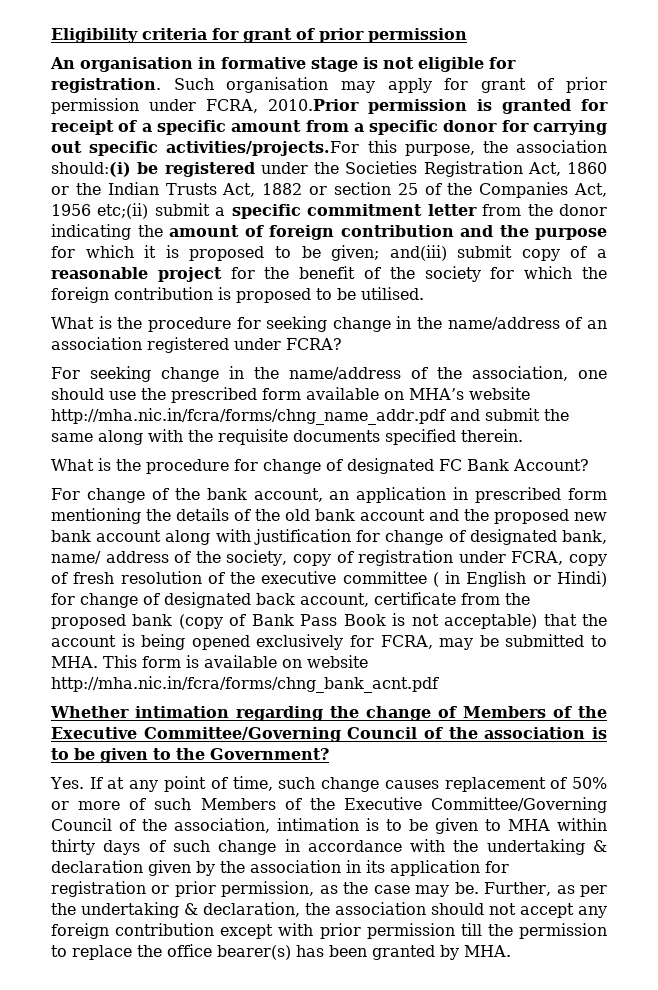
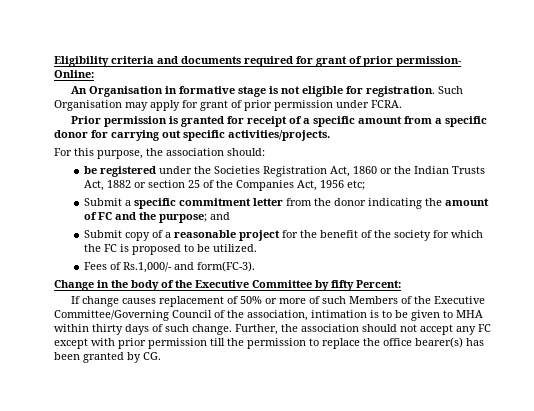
[212,28,467,43] for grant of prior permission -> [157,56,462,67] [54,70,94,78] and documents required for grant of prior permission- Online:
[80,57,193,72] organisation -> [89,86,164,97] Organisation
[226,77,329,93] organisation -> [54,100,122,111] Organisation
[206,99,359,113] FCRA, 2010.Prior -> [371,100,402,108] [71,116,102,124] FCRA. // Prior
[166,141,360,156] activities/projects.For -> [228,130,330,141] [54,148,72,156] activities/projects. // For
[51,162,131,177] should:(i) -> [227,148,265,156] should: //
[97,203,210,219] etc;(ii) submit -> [346,180,365,190] [83,198,122,206] etc; // Submit
[269,225,607,240] [51,245,513,261] foreign contribution and the purpose for which it is proposed to be given; and(iii) submit -> [97,212,230,223] [83,230,122,238] FC and the purpose; and // Submit
[51,287,424,303] [51,316,607,332] [51,337,342,353] [51,366,607,382] [51,387,530,403] [51,408,569,425] [51,429,523,445] [51,458,589,474] [51,487,607,503] [51,508,607,524] [51,529,607,545] [51,550,607,566] [51,571,607,587] [51,592,530,608] [51,613,607,629] [51,634,608,650] [51,655,368,668] [51,676,439,693] [50,706,607,721] [51,727,608,742] [51,748,329,763] [50,776,316,792] foreign contribution is proposed to be utilised. // What is the procedure for seeking change in the name/address of an association registered under FCRA? // For seeking change in the name/address of the association, one should use the prescribed form available on MHA’s website http://mha.nic.in/fcra/forms/chng_name_addr.pdf and submit the same along with the requisite documents specified therein. // What is the procedure for change of designated FC Bank Account? // For change of the bank account, an application in prescribed form mentioning the details of the old bank account and the proposed new bank account along with justification for change of designated bank, name/ address of the society, copy of registration under FCRA, copy of fresh resolution of the executive committee ( in English or Hindi) for change of designated back account, certificate from the proposed bank (copy of Bank Pass Book is not acceptable) that the account is being opened exclusively for FCRA, may be submitted to MHA. This form is available on website http://mha.nic.in/fcra/forms/chng_bank_acnt.pdf // Whether intimation regarding the change of Members of the Executive Committee/Governing Council of the association is to be given to the Government? // Yes. If at any point of time, such -> [103,244,257,255] [83,261,255,273] [54,280,401,291] [71,296,81,304] FC is proposed to be utilized. // Fees of Rs.1,000/- and form(FC-3). // Change in the body of the Executive Committee by fifty Percent: // If
[218,839,607,855] [51,860,509,876] [51,881,608,897] [51,902,300,918] change in accordance with the undertaking & declaration given by the association in its application for registration or prior permission, as the case may be. Further, as per the undertaking & declaration, -> [192,324,278,335] change. Further,
[51,923,215,939] foreign contribution -> [478,324,491,332] FC
[464,945,511,957] MHA. -> [143,352,161,360] CG.

